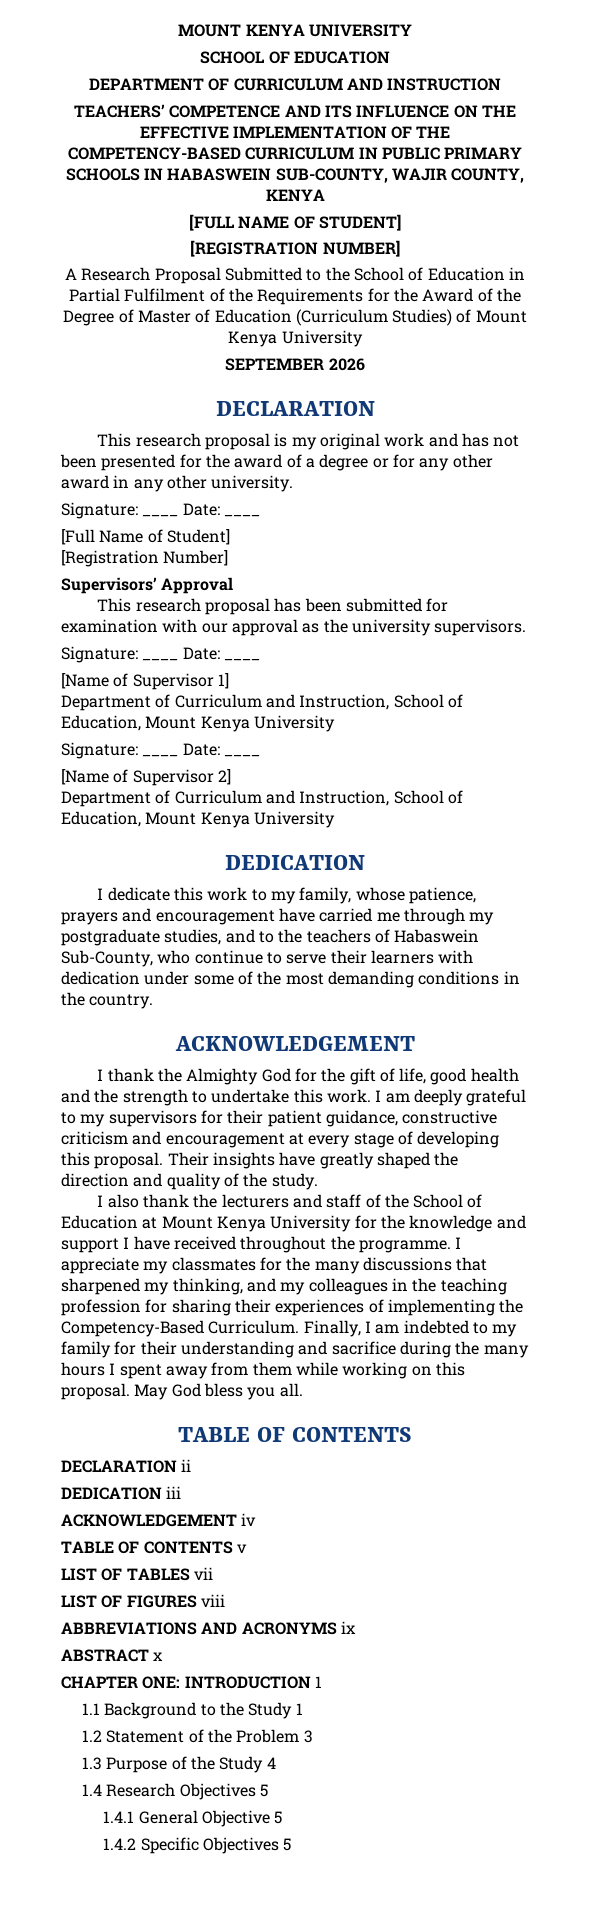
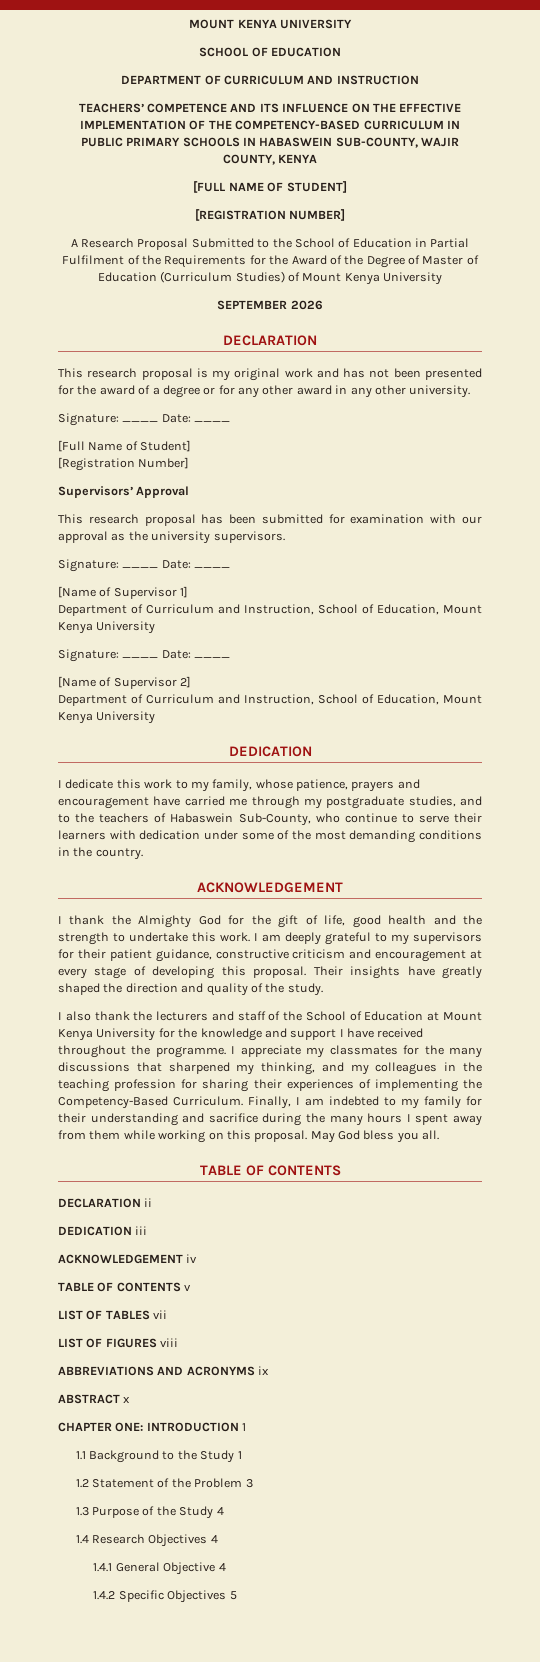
[260,1784,269,1797] 5 -> [210,1535,218,1543] 4
[274,1811,283,1824] 5 -> [218,1563,226,1571] 4

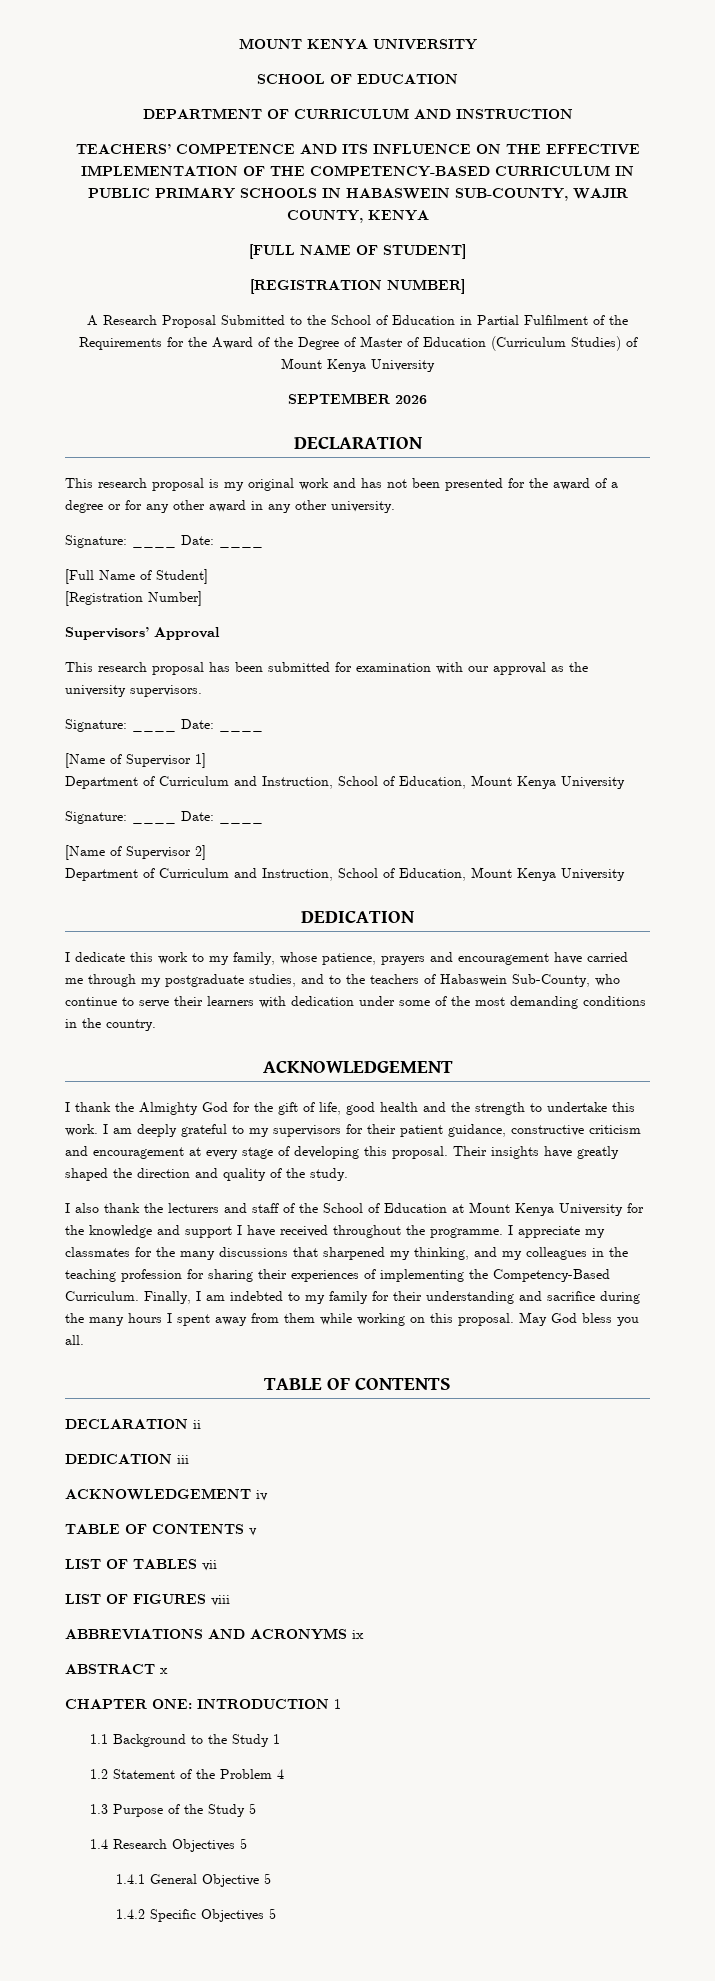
[245,1479,253,1488] 3 -> [277,1769,285,1779] 4
[216,1507,224,1515] 4 -> [249,1803,257,1814] 5
[210,1535,218,1543] 4 -> [240,1838,248,1849] 5
[218,1563,226,1571] 4 -> [263,1873,271,1884] 5

